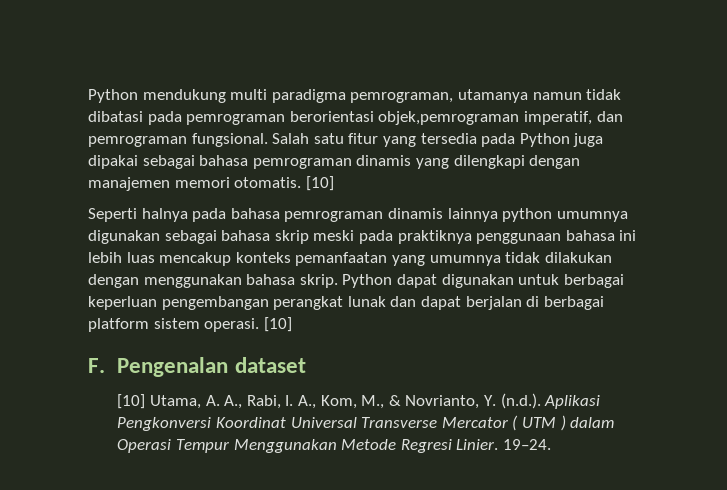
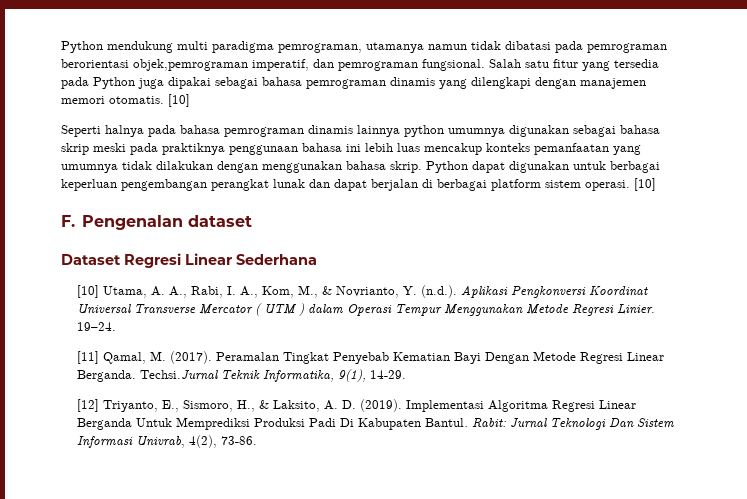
(306, 365) none -> [61,253,317,268] // Dataset Regresi Linear Sederhana
(552, 444) none -> [77,351,665,364] [77,369,407,382] [77,399,637,412] [77,417,675,430] [77,435,258,448] // [11] Qamal, M. (2017). Peramalan Tingkat Penyebab Kematian Bayi Dengan Metode Regresi Linear Berganda. Techsi.Jurnal Teknik Informatika, 9(1), 14-29. // [12] Triyanto, E., Sismoro, H., & Laksito, A. D. (2019). Implementasi Algoritma Regresi Linear Berganda Untuk Memprediksi Produksi Padi Di Kabupaten Bantul. Rabit: Jurnal Teknologi Dan Sistem Informasi Univrab, 4(2), 73-86.

